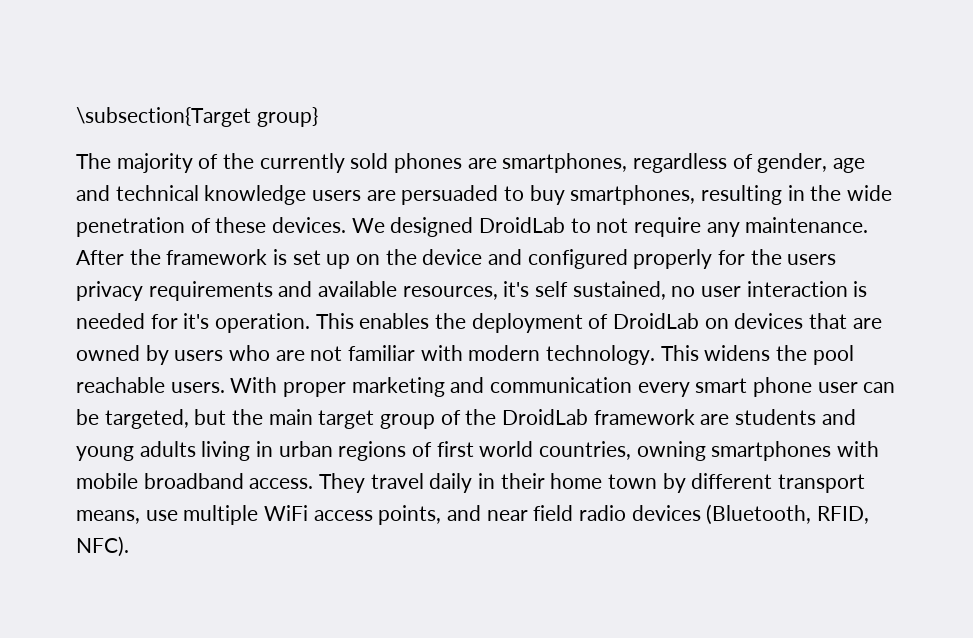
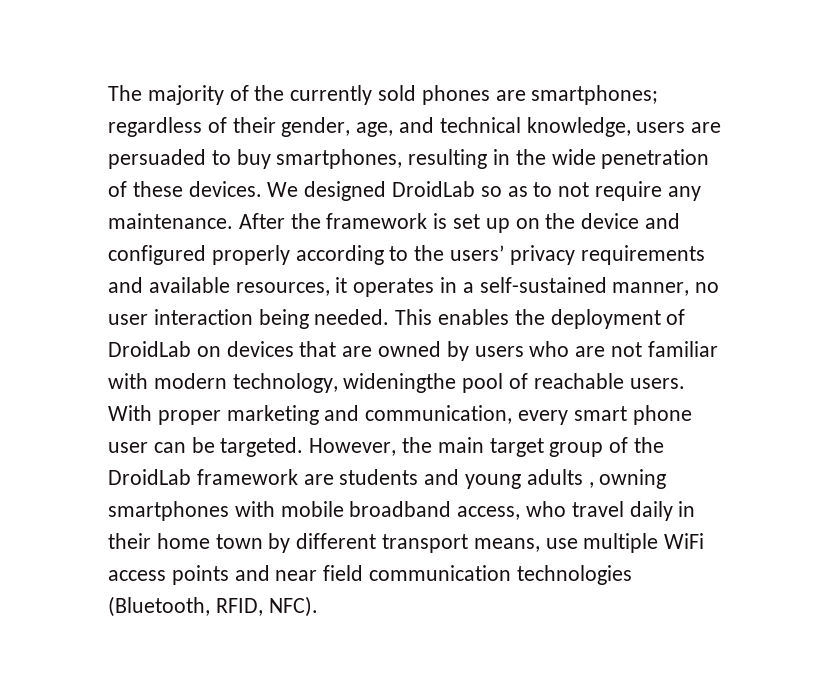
[76,107,318,127] \subsection{Target group} // -> (108, 93) none
[502,153,628,173] smartphones, -> [531,85,659,105] smartphones;
[757,153,866,173] gender, age -> [232,117,394,137] their gender, age,
[204,185,307,205] knowledge -> [526,117,631,137] knowledge,
(566, 225) none -> [480,186,528,197] so as
[718,249,837,265] for the users -> [295,245,505,265] according to the users’
[503,281,868,300] [76,313,311,333] it's self sustained, no user interaction is needed for it's operation. -> [335,277,720,297] [108,309,390,329] it operates in a self-sustained manner, no user interaction being needed.
[546,345,854,365] technology. This widens the pool -> [232,373,529,393] technology, wideningthe pool of
[490,377,633,393] communication -> [365,405,513,424] communication,
[104,409,227,429] targeted, but -> [220,437,397,457] targeted. However,
[201,441,632,461] living in urban regions of first world countries, -> [588,482,594,488] ,
[249,473,366,493] access. They -> [457,501,567,520] access, who
[378,505,442,525] points, -> [171,565,229,585] points
[579,505,701,521] radio devices -> [369,565,632,585] communication technologies

